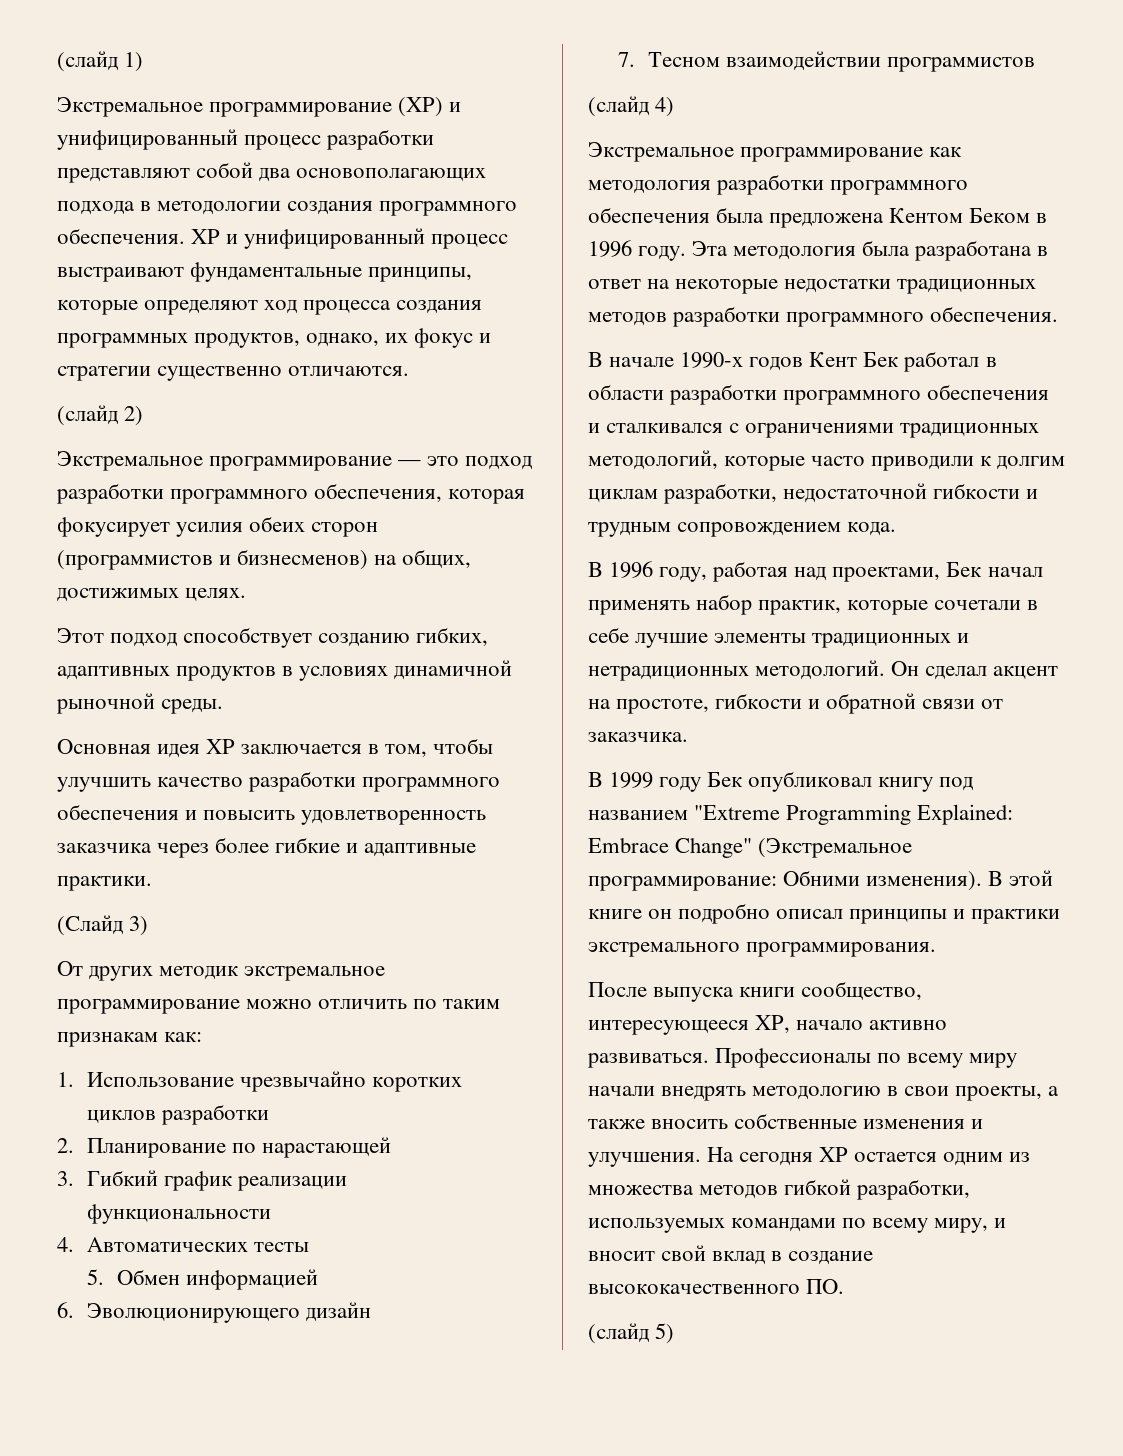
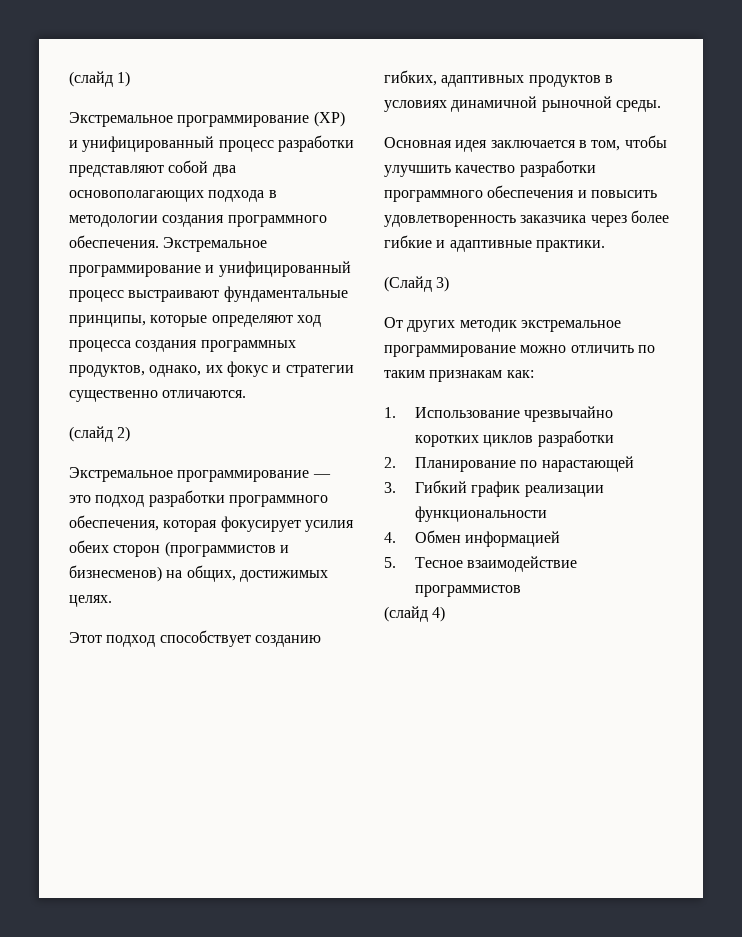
[191,229,221,244] XP -> [163,237,268,252] [69,265,201,277] Экстремальное программирование
[206,739,236,754] XP -> (488, 146) none
[87,1237,310,1252] [87,1269,105,1285] Автоматических тесты // 5. -> (396, 537) none
[57,1302,372,1323] [618,51,1036,72] [588,96,675,117] [588,142,963,162] [588,174,969,195] [588,207,1048,228] [588,240,1049,261] [588,279,1037,294] [588,306,1059,327] [588,351,997,372] [588,384,1050,405] [588,423,1040,438] [588,450,1066,471] [588,483,1039,504] [588,522,897,537] [588,561,1043,582] [588,594,1039,615] [588,627,970,648] [588,660,1059,681] [588,693,1004,714] [588,732,688,742] [588,771,974,792] [588,804,1014,825] [588,837,913,858] [588,870,1054,891] [588,903,1061,924] [588,942,937,957] [588,981,923,1002] [588,1015,948,1035] [587,1048,1018,1068] [588,1086,1060,1101] [588,1113,984,1129] [588,1147,1031,1167] [588,1179,971,1200] [588,1218,1007,1233] [588,1245,874,1265] [588,1279,845,1294] [588,1323,675,1344] 6. Эволюционирующего дизайн // 7. Тесном взаимодействии программистов // (слайд 4) // Экстремальное программирование как методология разработки программного обеспечения была предложена Кентом Беком в 1996 году. Эта методология была разработана в ответ на некоторые недостатки традиционных методов разработки программного обеспечения. // В начале 1990-х годов Кент Бек работал в области разработки программного обеспечения и сталкивался с ограничениями традиционных методологий, которые часто приводили к долгим циклам разработки, недостаточной гибкости и трудным сопровождением кода. // В 1996 году, работая над проектами, Бек начал применять набор практик, которые сочетали в себе лучшие элементы традиционных и нетрадиционных методологий. Он сделал акцент на простоте, гибкости и обратной связи от заказчика. // В 1999 году Бек опубликовал книгу под названием "Extreme Programming Explained: Embrace Change" (Экстремальное программирование: Обними изменения). В этой книге он подробно описал принципы и практики экстремального программирования. // После выпуска книги сообщество, интересующееся XP, начало активно развиваться. Профессионалы по всему миру начали внедрять методологию в свои проекты, а также вносить собственные изменения и улучшения. На сегодня XP остается одним из множества методов гибкой разработки, используемых командами по всему миру, и вносит свой вклад в создание высококачественного ПО. // (слайд 5) -> [384,556,578,572] [415,585,522,597] [384,606,446,622] 5. Тесное взаимодействие программистов // (слайд 4)

